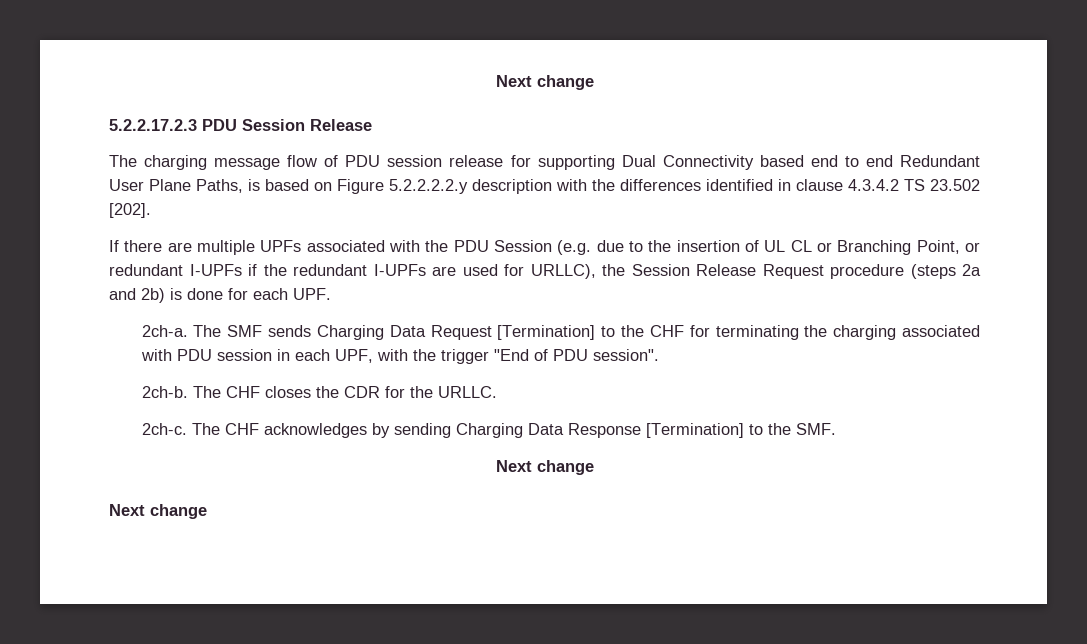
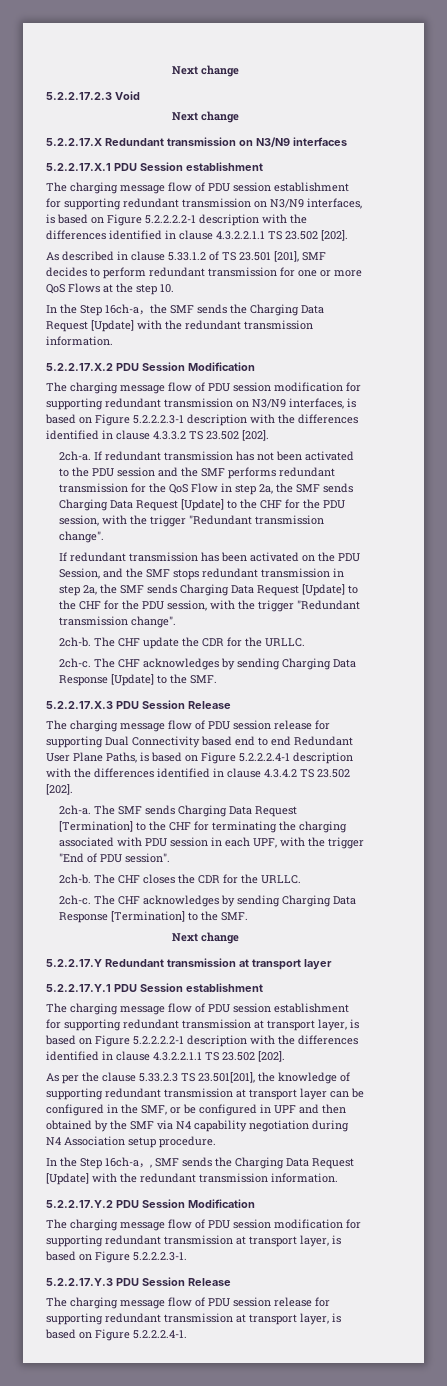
(197, 125) none -> [115,91,140,100] [172,111,239,123] [46,137,347,147] [46,162,263,171] [46,182,349,194] [46,198,362,210] [46,214,307,226] [46,230,348,241] [46,251,326,262] [46,267,362,279] [46,283,174,295] [46,304,324,316] [46,320,313,332] [46,336,113,346] [46,362,255,371] [46,382,361,394] [46,398,356,410] [45,414,358,426] [46,430,269,441] [58,451,354,461] [58,467,335,479] [58,483,353,495] [58,499,345,511] [58,515,324,527] [58,531,104,543] [58,552,360,562] [58,568,344,580] [58,584,358,596] [58,600,360,612] [58,616,176,628] [58,637,305,649] [58,658,356,670] [58,674,217,686] [46,701,113,709] Void // Next change // 5.2.2.17.X Redundant transmission on N3/N9 interfaces // 5.2.2.17.X.1 PDU Session establishment // The charging message flow of PDU session establishment for supporting redundant transmission on N3/N9 interfaces, is based on Figure 5.2.2.2.2-1 description with the differences identified in clause 4.3.2.2.1.1 TS 23.502 [202]. // As described in clause 5.33.1.2 of TS 23.501 [201], SMF decides to perform redundant transmission for one or more QoS Flows at the step 10. // In the Step 16ch-a，the SMF sends the Charging Data Request [Update] with the redundant transmission information. // 5.2.2.17.X.2 PDU Session Modification // The charging message flow of PDU session modification for supporting redundant transmission on N3/N9 interfaces, is based on Figure 5.2.2.2.3-1 description with the differences identified in clause 4.3.3.2 TS 23.502 [202]. // 2ch-a. If redundant transmission has not been activated to the PDU session and the SMF performs redundant transmission for the QoS Flow in step 2a, the SMF sends Charging Data Request [Update] to the CHF for the PDU session, with the trigger "Redundant transmission change". // If redundant transmission has been activated on the PDU Session, and the SMF stops redundant transmission in step 2a, the SMF sends Charging Data Request [Update] to the CHF for the PDU session, with the trigger "Redundant transmission change". // 2ch-b. The CHF update the CDR for the URLLC. // 2ch-c. The CHF acknowledges by sending Charging Data Response [Update] to the SMF. // 5.2.2.17.X.3
[389,179,468,194] 5.2.2.2.2.y -> [239,753,290,762] 5.2.2.2.4-1
[109,240,981,255] [109,264,981,279] [109,288,331,303] // If there are multiple UPFs associated with the PDU Session (e.g. due to the insertion of UL CL or Branching Point, or redundant I-UPFs if the redundant I-UPFs are used for URLLC), the Session Release Request procedure (steps 2a and 2b) is done for each UPF. -> (73, 789) none
[109,504,207,519] Next change -> [46,958,332,970] [46,983,263,992] [46,1003,349,1015] [46,1019,359,1031] [45,1035,358,1047] [46,1051,285,1062] [46,1072,350,1084] [46,1088,364,1100] [46,1104,346,1116] [46,1120,349,1132] [46,1136,216,1148] [46,1157,354,1169] [46,1173,338,1185] [46,1199,255,1208] [46,1219,361,1231] [46,1235,341,1247] [45,1251,187,1263] [46,1277,231,1286] [46,1297,330,1309] [46,1313,341,1325] [45,1329,187,1341] 5.2.2.17.Y Redundant transmission at transport layer // 5.2.2.17.Y.1 PDU Session establishment // The charging message flow of PDU session establishment for supporting redundant transmission at transport layer, is based on Figure 5.2.2.2.2-1 description with the differences identified in clause 4.3.2.2.1.1 TS 23.502 [202]. // As per the clause 5.33.2.3 TS 23.501[201], the knowledge of supporting redundant transmission at transport layer can be configured in the SMF, or be configured in UPF and then obtained by the SMF via N4 capability negotiation during N4 Association setup procedure. // In the Step 16ch-a，, SMF sends the Charging Data Request [Update] with the redundant transmission information. // 5.2.2.17.Y.2 PDU Session Modification // The charging message flow of PDU session modification for supporting redundant transmission at transport layer, is based on Figure 5.2.2.2.3-1. // 5.2.2.17.Y.3 PDU Session Release // The charging message flow of PDU session release for supporting redundant transmission at transport layer, is based on Figure 5.2.2.2.4-1.

